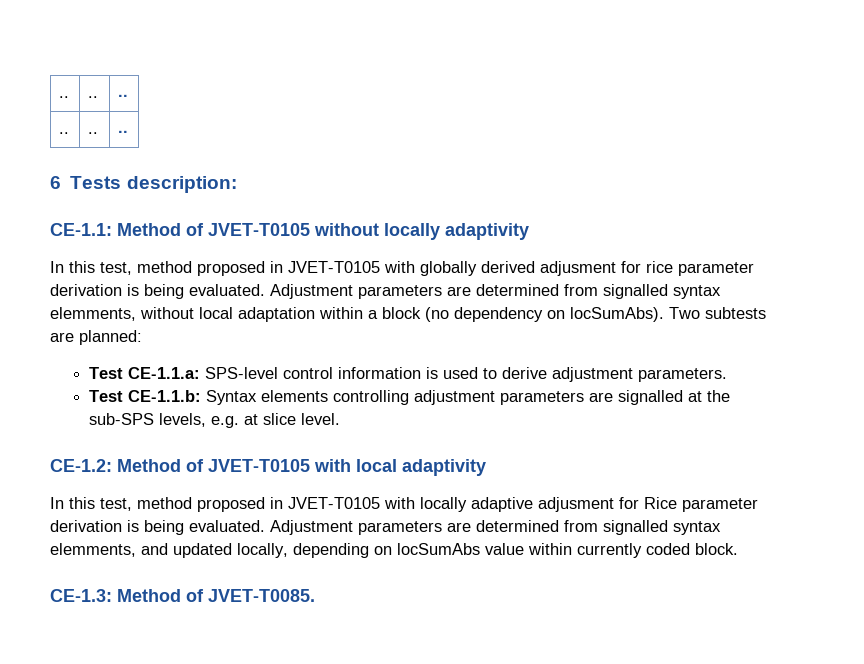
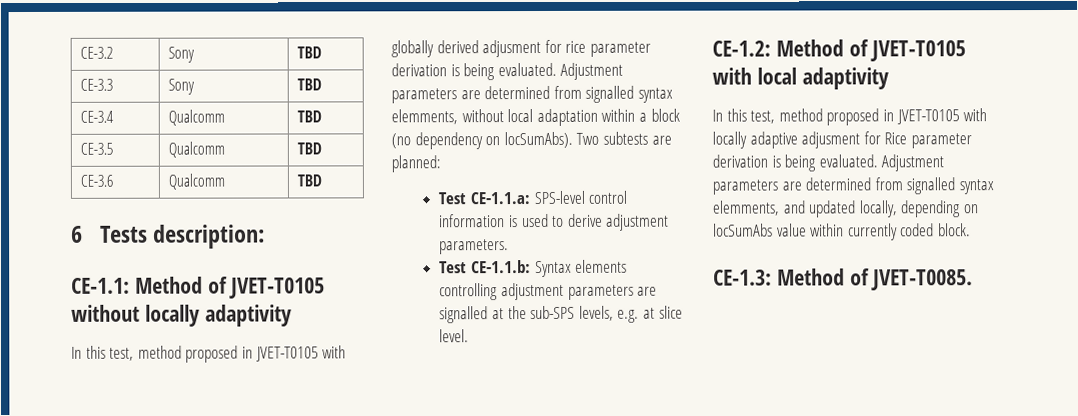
[59,96,70,98] [88,96,99,98] [118,94,129,97] [59,132,70,134] [88,132,99,134] [118,130,129,133] .. | .. | .. // .. | .. | .. -> [80,46,114,59] [168,46,196,63] [297,46,323,59] [80,78,114,91] [168,78,196,95] [297,78,323,91] [80,110,115,123] [168,109,226,126] [297,110,323,123] [80,142,114,155] [168,141,226,158] [297,142,323,155] [80,174,114,187] [168,173,226,190] [297,174,323,187] CE-3.2 | Sony | TBD // CE-3.3 | Sony | TBD // CE-3.4 | Qualcomm | TBD // CE-3.5 | Qualcomm | TBD // CE-3.6 | Qualcomm | TBD

